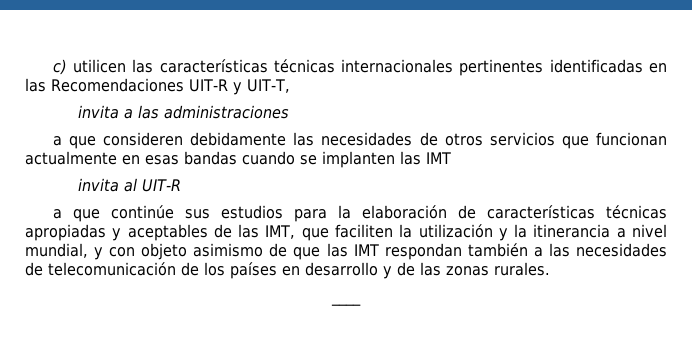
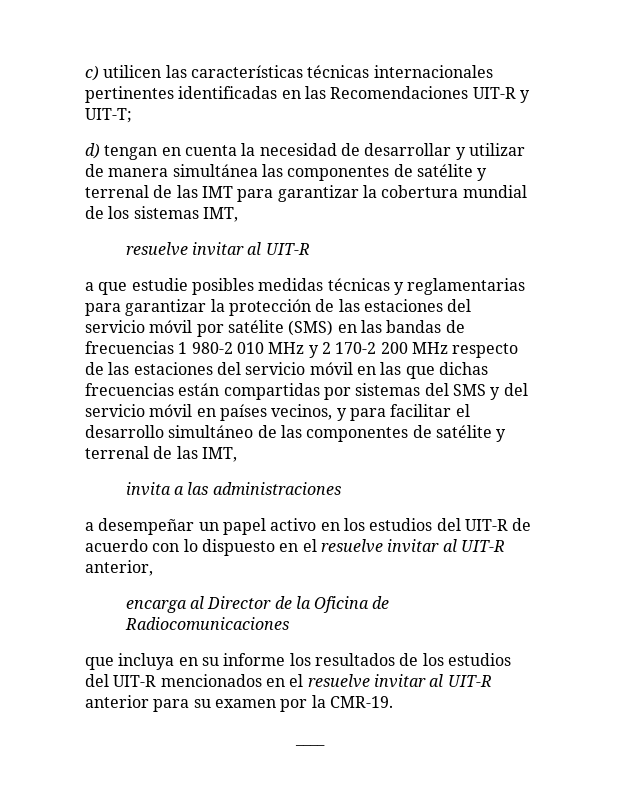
[246,79,290,93] UIT-T, -> [85,108,132,123] [85,143,525,160] [85,164,488,181] [85,185,527,202] [85,206,238,222] [125,242,310,256] [85,278,526,295] [85,299,472,316] [85,320,465,337] [85,341,519,358] [85,362,488,379] [85,383,528,400] [85,404,470,421] [85,425,507,442] [85,446,237,462] UIT-T; // d) tengan en cuenta la necesidad de desarrollar y utilizar de manera simultánea las componentes de satélite y terrenal de las IMT para garantizar la cobertura mundial de los sistemas IMT, // resuelve invitar al UIT-R // a que estudie posibles medidas técnicas y reglamentarias para garantizar la protección de las estaciones del servicio móvil por satélite (SMS) en las bandas de frecuencias 1 980-2 010 MHz y 2 170-2 200 MHz respecto de las estaciones del servicio móvil en las que dichas frecuencias están compartidas por sistemas del SMS y del servicio móvil en países vecinos, y para facilitar el desarrollo simultáneo de las componentes de satélite y terrenal de las IMT,
[68,132,667,149] [25,151,451,168] [78,178,182,192] [52,205,668,222] [25,224,667,241] [25,243,668,260] [25,262,550,279] que consideren debidamente las necesidades de otros servicios que funcionan actualmente en esas bandas cuando se implanten las IMT // invita al UIT-R // a que continúe sus estudios para la elaboración de características técnicas apropiadas y aceptables de las IMT, que faciliten la utilización y la itinerancia a nivel mundial, y con objeto asimismo de que las IMT respondan también a las necesidades de telecomunicación de los países en desarrollo y de las zonas rurales. -> [98,518,532,535] [85,539,505,556] [85,560,153,576] [125,596,390,613] [124,617,289,630] [85,653,511,670] [85,674,492,688] [85,695,393,712] desempeñar un papel activo en los estudios del UIT-R de acuerdo con lo dispuesto en el resuelve invitar al UIT-R anterior, // encarga al Director de la Oficina de Radiocomunicaciones // que incluya en su informe los resultados de los estudios del UIT-R mencionados en el resuelve invitar al UIT-R anterior para su examen por la CMR-19.

